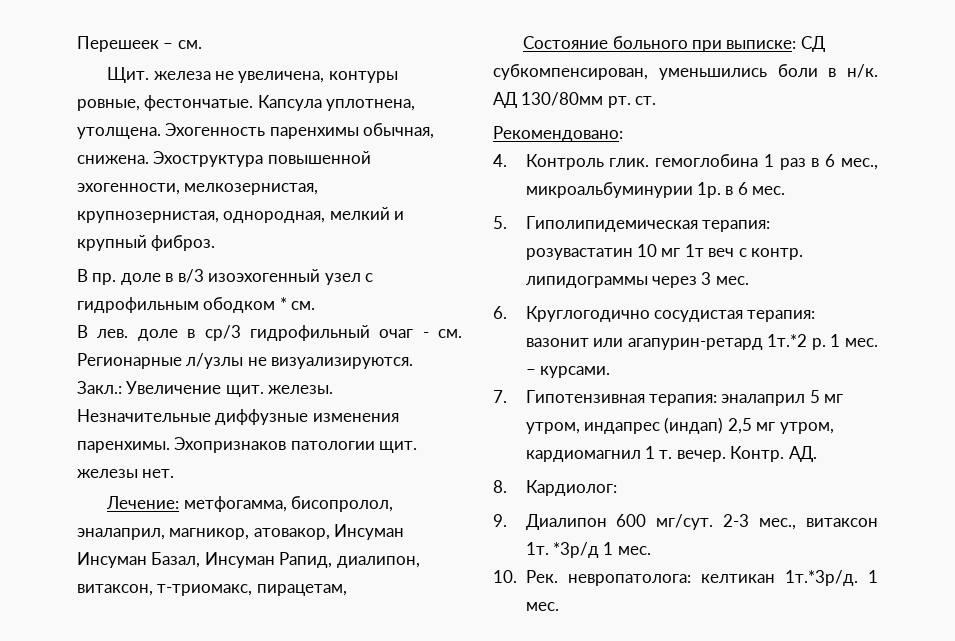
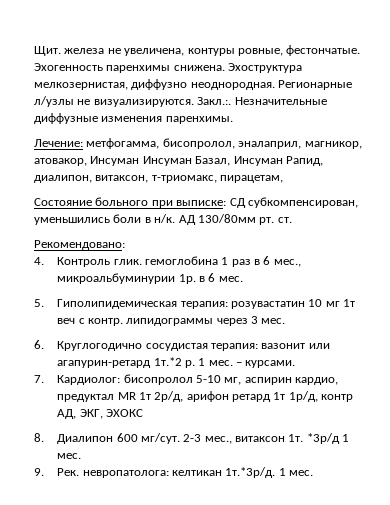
[77,36,202,52] Перешеек – см. // -> (34, 51) none
[257,95,416,111] [77,127,161,139] Капсула уплотнена, утолщена. -> (361, 50) none
[363,123,435,139] обычная, -> (171, 69) none
[267,151,371,164] [77,183,319,195] [77,207,405,223] [77,235,216,251] [77,269,374,285] [77,297,316,313] [77,325,462,341] [77,353,414,369] [77,381,334,397] повышенной эхогенности, мелкозернистая, крупнозернистая, однородная, мелкий и крупный фиброз. // В пр. доле в в/3 изоэхогенный узел с гидрофильным ободком * см. // В лев. доле в ср/3 гидрофильный очаг - см. Регионарные л/узлы не визуализируются. Закл.: Увеличение щит. железы. -> [34,79,353,90] [34,96,232,107] мелкозернистая, диффузно неоднородная. Регионарные л/узлы не визуализируются. Закл.:.
[174,437,418,453] [77,469,175,478] Эхопризнаков патологии щит. железы нет. -> (233, 120) none
[525,390,844,406] [525,417,834,434] [525,446,817,462] [493,480,617,496] [493,514,507,527] Гипотензивная терапия: эналаприл 5 мг утром, индапрес (индап) 2,5 мг утром, кардиомагнил 1 т. вечер. Контр. АД. // 8. Кардиолог: // 9. -> [57,374,339,385] [57,391,354,402] [57,409,143,419] [34,433,44,442] Кардиолог: бисопролол 5-10 мг, аспирин кардио, предуктал MR 1т 2р/д, арифон ретард 1т 1р/д, контр АД, ЭКГ, ЭХОКС // 8.
[493,570,517,583] 10. -> [34,468,44,476] 9.

